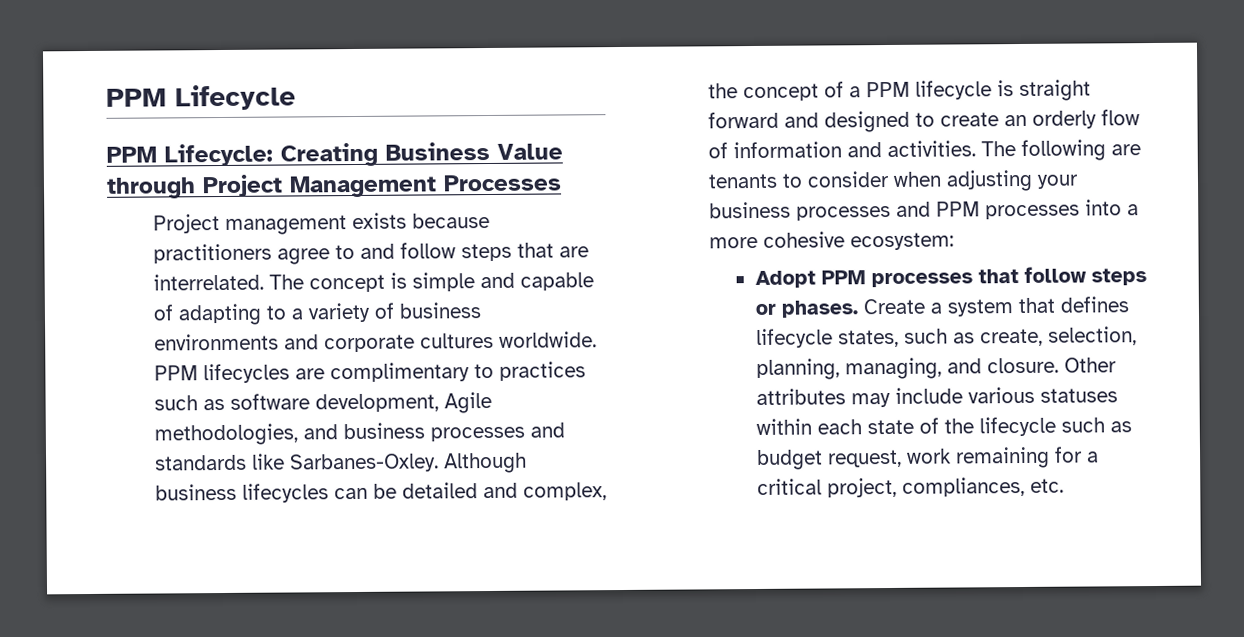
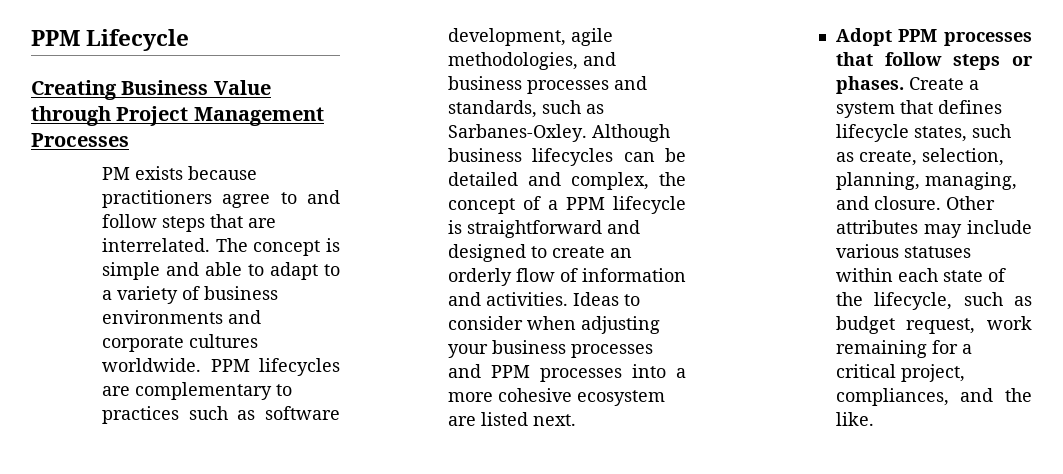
[106,143,273,167] PPM Lifecycle: -> (190, 40) none
[153,214,348,235] Project management -> [101,167,130,180] PM
[520,272,595,291] [153,303,263,326] capable of adapting -> [204,262,318,280] able to adapt
[330,362,471,383] complimentary -> [134,382,272,400] complementary
[444,391,493,414] Agile -> [570,28,613,46] agile
[155,453,286,471] standards like -> [447,100,604,118] standards, such as
[1019,79,1092,102] [708,111,780,129] straight forward -> [466,220,602,238] straightforward
[981,139,1142,161] [708,173,779,189] The following are tenants -> [572,292,619,306] Ideas
[850,232,955,251] ecosystem: -> [576,390,665,406] [447,412,576,426] ecosystem are listed next.
[978,416,1056,437] lifecycle -> [874,292,952,310] lifecycle,
[1029,478,1064,493] etc. -> [960,388,1032,402] [835,412,874,426] and the like.

